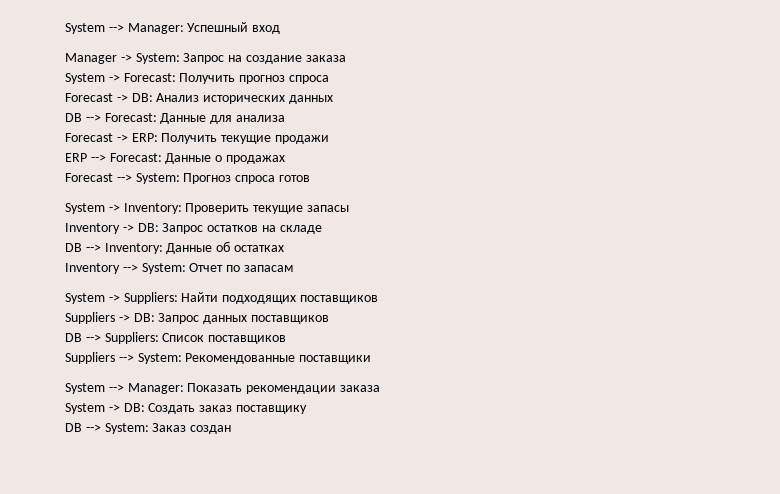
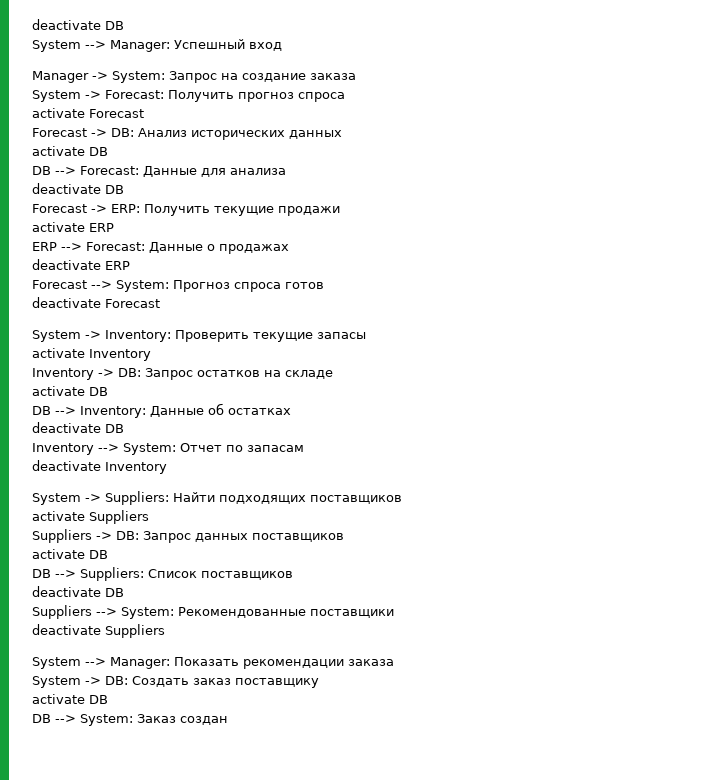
(65, 28) none -> [32,19,124,30] deactivate DB //
(329, 79) none -> [32,108,144,118] // activate Forecast
(333, 99) none -> [32,146,108,156] // activate DB
(285, 118) none -> [32,183,124,194] // deactivate DB
(329, 139) none -> [32,222,114,232] // activate ERP
(285, 159) none -> [32,259,130,270] // deactivate ERP
(310, 178) none -> [32,297,160,308] // deactivate Forecast
(349, 208) none -> [32,348,151,361] // activate Inventory
(322, 229) none -> [32,386,108,396] // activate DB
(284, 248) none -> [32,422,124,433] // deactivate DB
(293, 268) none -> [32,460,167,474] // deactivate Inventory
(378, 299) none -> [32,510,149,524] // activate Suppliers
(329, 319) none -> [32,549,108,559] // activate DB
(287, 339) none -> [32,586,124,597] // deactivate DB
(372, 359) none -> [32,624,165,638] // deactivate Suppliers
(307, 409) none -> [32,694,108,704] // activate DB

